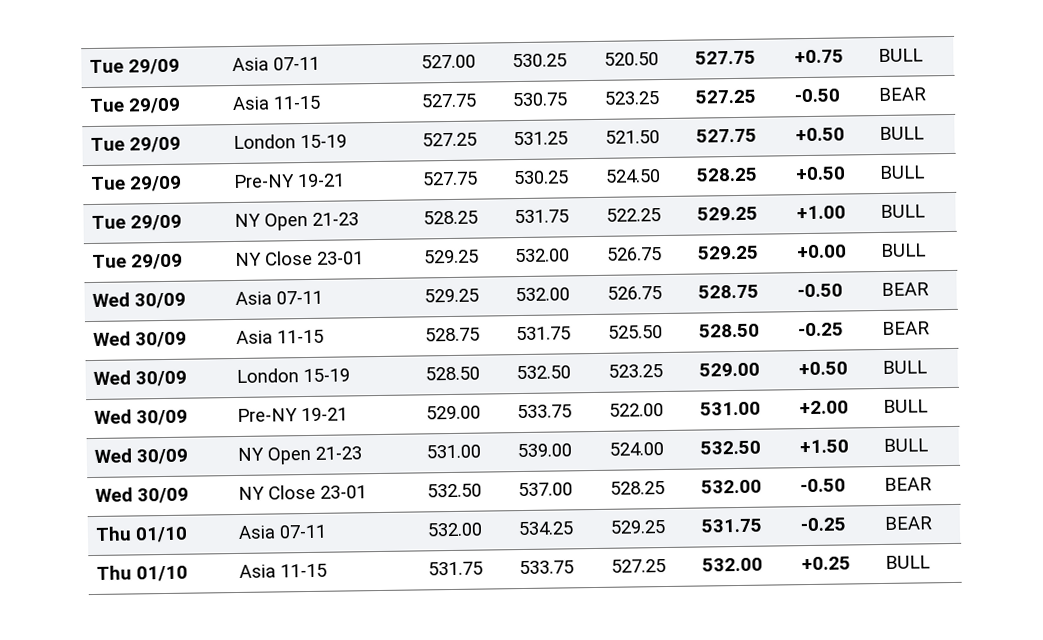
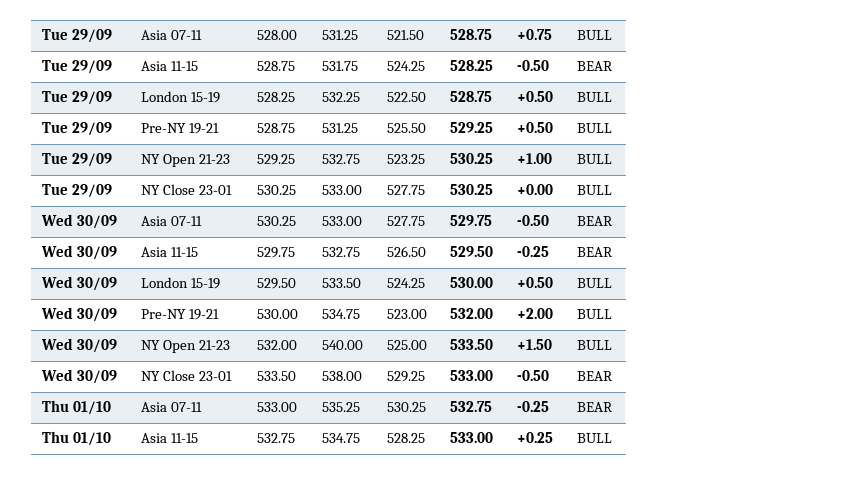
[421,54,477,69] [512,53,568,68] [604,52,660,66] [695,50,757,65] 527.00 | 530.25 | 520.50 | 527.75 -> [257,30,298,40] [322,30,359,40] [387,30,425,40] [450,29,493,40] 528.00 | 531.25 | 521.50 | 528.75
[421,93,478,108] [512,92,569,107] [604,91,660,105] [695,89,757,104] 527.75 | 530.75 | 523.25 | 527.25 -> [257,61,296,71] [322,61,359,71] [387,61,426,71] [450,60,494,71] 528.75 | 531.75 | 524.25 | 528.25
[422,132,478,147] [513,131,569,146] [605,130,661,144] [696,128,758,143] 527.25 | 531.25 | 521.50 | 527.75 -> [257,92,296,102] [322,92,361,102] [387,92,427,102] [450,91,493,102] 528.25 | 532.25 | 522.50 | 528.75
[422,171,479,186] [513,170,570,185] [605,169,662,183] [696,167,759,182] 527.75 | 530.25 | 524.50 | 528.25 -> [257,123,296,133] [322,123,359,133] [387,123,427,133] [450,122,494,133] 528.75 | 531.25 | 525.50 | 529.25
[423,210,479,225] [514,209,570,224] [606,208,662,222] [697,206,759,221] 528.25 | 531.75 | 522.25 | 529.25 -> [257,154,296,165] [322,154,361,164] [387,154,426,164] [450,153,494,164] 529.25 | 532.75 | 523.25 | 530.25
[424,249,480,264] [515,248,571,263] [607,247,663,261] [697,245,760,260] 529.25 | 532.00 | 526.75 | 529.25 -> [257,185,297,195] [322,185,363,195] [387,185,426,195] [450,184,494,195] 530.25 | 533.00 | 527.75 | 530.25
[424,288,480,303] [515,287,571,302] [607,286,663,300] [698,284,760,299] 529.25 | 532.00 | 526.75 | 528.75 -> [257,216,297,226] [322,216,363,226] [387,216,426,226] [450,215,493,226] 530.25 | 533.00 | 527.75 | 529.75
[425,327,481,342] [516,326,572,341] [608,325,664,339] [699,323,761,338] 528.75 | 531.75 | 525.50 | 528.50 -> [257,247,296,258] [322,247,361,257] [387,246,427,257] [450,246,494,257] 529.75 | 532.75 | 526.50 | 529.50
[425,366,481,381] [516,365,572,380] [608,364,664,378] [699,362,761,377] 528.50 | 532.50 | 523.25 | 529.00 -> [257,278,297,289] [322,278,362,288] [387,278,426,288] [450,277,494,288] 529.50 | 533.50 | 524.25 | 530.00
[426,405,482,420] [517,404,573,419] [609,403,665,417] [700,401,762,416] 529.00 | 533.75 | 522.00 | 531.00 -> [257,309,299,319] [322,309,361,319] [387,309,428,319] [450,308,494,319] 530.00 | 534.75 | 523.00 | 532.00
[426,444,482,459] [517,443,573,458] [609,442,665,456] [700,440,762,455] 531.00 | 539.00 | 524.00 | 532.50 -> [257,340,298,350] [322,340,364,350] [387,340,428,350] [450,339,494,350] 532.00 | 540.00 | 525.00 | 533.50
[427,483,483,498] [518,482,574,497] [610,481,666,495] [701,479,763,494] 532.50 | 537.00 | 528.25 | 532.00 -> [257,371,297,381] [322,371,363,381] [387,371,426,382] [450,370,494,381] 533.50 | 538.00 | 529.25 | 533.00
[427,522,484,537] [518,521,574,536] [610,520,666,534] [701,518,763,533] 532.00 | 534.25 | 529.25 | 531.75 -> [257,402,298,412] [322,402,361,412] [387,402,427,412] [450,401,493,412] 533.00 | 535.25 | 530.25 | 532.75
[428,561,484,576] [519,560,575,575] [611,559,667,573] [702,557,764,572] 531.75 | 533.75 | 527.25 | 532.00 -> [257,433,296,443] [322,433,361,443] [387,433,426,443] [450,432,494,443] 532.75 | 534.75 | 528.25 | 533.00

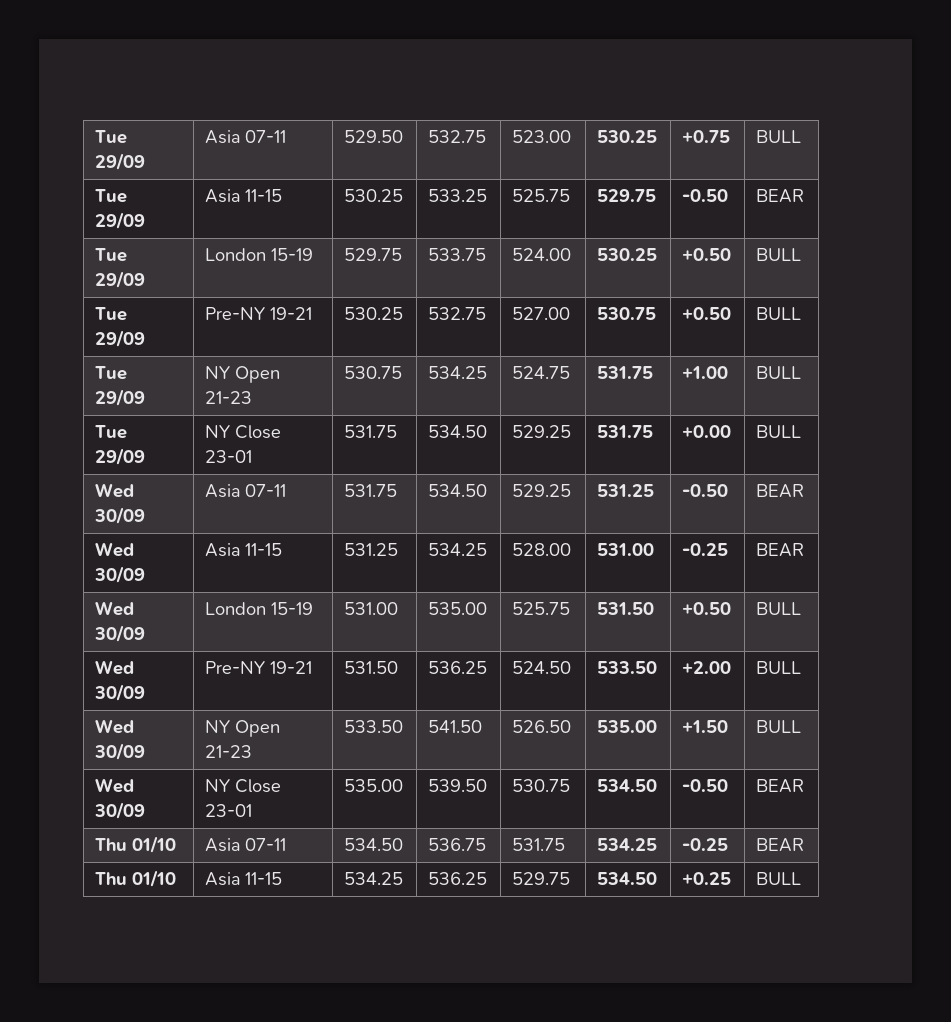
[257,30,298,40] [322,30,359,40] [387,30,425,40] [450,29,493,40] 528.00 | 531.25 | 521.50 | 528.75 -> [344,130,404,143] [428,130,487,143] [512,130,572,143] [597,130,658,143] 529.50 | 532.75 | 523.00 | 530.25
[257,61,296,71] [322,61,359,71] [387,61,426,71] [450,60,494,71] 528.75 | 531.75 | 524.25 | 528.25 -> [344,189,404,202] [428,189,488,202] [512,189,571,202] [597,189,657,202] 530.25 | 533.25 | 525.75 | 529.75
[257,92,296,102] [322,92,361,102] [387,92,427,102] [450,91,493,102] 528.25 | 532.25 | 522.50 | 528.75 -> [344,248,403,261] [428,248,487,261] [512,248,572,261] [597,248,658,261] 529.75 | 533.75 | 524.00 | 530.25
[257,123,296,133] [322,123,359,133] [387,123,427,133] [450,122,494,133] 528.75 | 531.25 | 525.50 | 529.25 -> [344,307,404,320] [428,307,487,320] [512,307,571,320] [597,307,657,320] 530.25 | 532.75 | 527.00 | 530.75
[257,154,296,165] [322,154,361,164] [387,154,426,164] [450,153,494,164] 529.25 | 532.75 | 523.25 | 530.25 -> [344,366,403,379] [428,366,488,379] [512,366,571,379] [597,366,654,379] 530.75 | 534.25 | 524.75 | 531.75
[257,185,297,195] [322,185,363,195] [387,185,426,195] [450,184,494,195] 530.25 | 533.00 | 527.75 | 530.25 -> [344,425,398,438] [428,425,488,438] [512,425,572,438] [597,425,654,438] 531.75 | 534.50 | 529.25 | 531.75
[257,216,297,226] [322,216,363,226] [387,216,426,226] [450,215,493,226] 530.25 | 533.00 | 527.75 | 529.75 -> [344,484,398,497] [428,484,488,497] [512,484,572,497] [597,484,655,497] 531.75 | 534.50 | 529.25 | 531.25
[257,247,296,258] [322,247,361,257] [387,246,427,257] [450,246,494,257] 529.75 | 532.75 | 526.50 | 529.50 -> [344,543,399,556] [428,543,488,556] [512,543,572,556] [597,543,655,556] 531.25 | 534.25 | 528.00 | 531.00
[257,278,297,289] [322,278,362,288] [387,278,426,288] [450,277,494,288] 529.50 | 533.50 | 524.25 | 530.00 -> [344,602,399,615] [428,602,488,615] [512,602,571,615] [597,602,655,615] 531.00 | 535.00 | 525.75 | 531.50
[257,309,299,319] [322,309,361,319] [387,309,428,319] [450,308,494,319] 530.00 | 534.75 | 523.00 | 532.00 -> [344,661,399,674] [428,661,488,674] [512,661,572,674] [597,661,658,674] 531.50 | 536.25 | 524.50 | 533.50
[257,340,298,350] [322,340,364,350] [387,340,428,350] [450,339,494,350] 532.00 | 540.00 | 525.00 | 533.50 -> [344,720,404,733] [428,720,483,733] [512,720,572,733] [597,720,658,733] 533.50 | 541.50 | 526.50 | 535.00
[257,371,297,381] [322,371,363,381] [387,371,426,382] [450,370,494,381] 533.50 | 538.00 | 529.25 | 533.00 -> [344,779,404,792] [428,779,488,792] [512,779,571,792] [597,779,658,792] 535.00 | 539.50 | 530.75 | 534.50
[257,402,298,412] [322,402,361,412] [387,402,427,412] [450,401,493,412] 533.00 | 535.25 | 530.25 | 532.75 -> [344,838,404,851] [428,838,487,851] [512,838,566,851] [597,838,658,851] 534.50 | 536.75 | 531.75 | 534.25
[257,433,296,443] [322,433,361,443] [387,433,426,443] [450,432,494,443] 532.75 | 534.75 | 528.25 | 533.00 -> [344,872,404,885] [428,872,488,885] [512,872,571,885] [597,872,658,885] 534.25 | 536.25 | 529.75 | 534.50

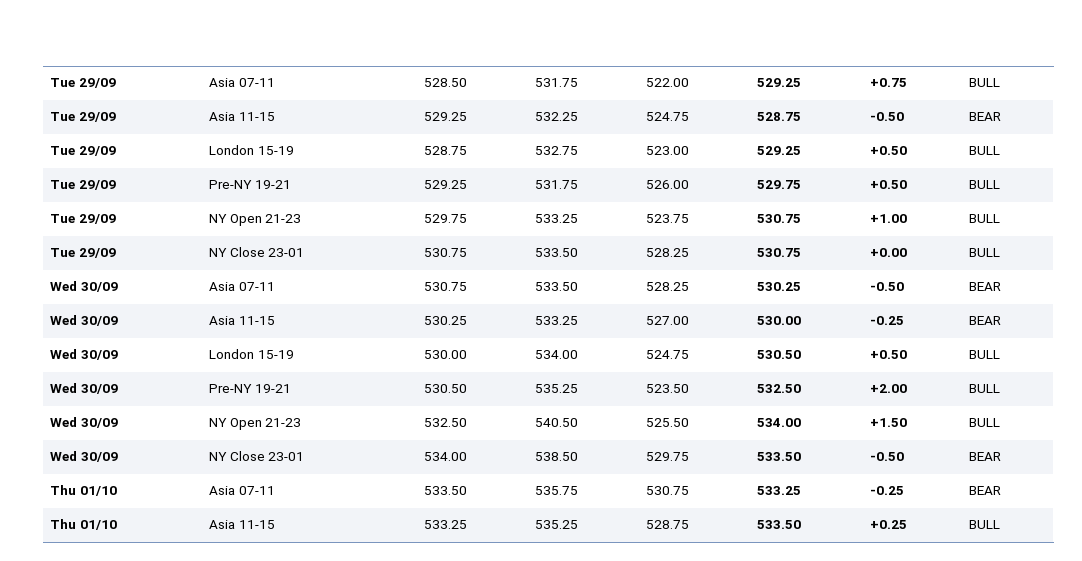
[344,130,404,143] [428,130,487,143] [512,130,572,143] [597,130,658,143] 529.50 | 532.75 | 523.00 | 530.25 -> [424,78,468,87] [535,78,579,87] [646,78,690,87] [757,78,802,87] 528.50 | 531.75 | 522.00 | 529.25
[344,189,404,202] [428,189,488,202] [512,189,571,202] [597,189,657,202] 530.25 | 533.25 | 525.75 | 529.75 -> [424,112,468,121] [535,112,579,121] [646,112,690,121] [757,112,802,121] 529.25 | 532.25 | 524.75 | 528.75
[344,248,403,261] [428,248,487,261] [512,248,572,261] [597,248,658,261] 529.75 | 533.75 | 524.00 | 530.25 -> [424,146,468,155] [535,146,579,155] [646,146,690,155] [757,146,802,155] 528.75 | 532.75 | 523.00 | 529.25
[344,307,404,320] [428,307,487,320] [512,307,571,320] [597,307,657,320] 530.25 | 532.75 | 527.00 | 530.75 -> [424,180,468,189] [535,180,579,189] [646,180,690,189] [757,180,802,189] 529.25 | 531.75 | 526.00 | 529.75
[344,366,403,379] [428,366,488,379] [512,366,571,379] [597,366,654,379] 530.75 | 534.25 | 524.75 | 531.75 -> [424,214,468,223] [535,214,579,223] [646,214,690,223] [757,214,802,223] 529.75 | 533.25 | 523.75 | 530.75
[344,425,398,438] [428,425,488,438] [512,425,572,438] [597,425,654,438] 531.75 | 534.50 | 529.25 | 531.75 -> [424,248,468,257] [535,248,579,257] [646,248,690,257] [757,248,802,257] 530.75 | 533.50 | 528.25 | 530.75
[344,484,398,497] [428,484,488,497] [512,484,572,497] [597,484,655,497] 531.75 | 534.50 | 529.25 | 531.25 -> [424,282,468,291] [535,282,579,291] [646,282,690,291] [757,282,802,291] 530.75 | 533.50 | 528.25 | 530.25
[344,543,399,556] [428,543,488,556] [512,543,572,556] [597,543,655,556] 531.25 | 534.25 | 528.00 | 531.00 -> [424,316,468,325] [535,316,579,325] [646,316,690,325] [757,316,802,325] 530.25 | 533.25 | 527.00 | 530.00
[344,602,399,615] [428,602,488,615] [512,602,571,615] [597,602,655,615] 531.00 | 535.00 | 525.75 | 531.50 -> [424,350,468,359] [535,350,579,359] [646,350,690,359] [757,350,802,359] 530.00 | 534.00 | 524.75 | 530.50
[344,661,399,674] [428,661,488,674] [512,661,572,674] [597,661,658,674] 531.50 | 536.25 | 524.50 | 533.50 -> [424,384,468,393] [535,384,579,393] [646,384,690,393] [757,384,802,393] 530.50 | 535.25 | 523.50 | 532.50
[344,720,404,733] [428,720,483,733] [512,720,572,733] [597,720,658,733] 533.50 | 541.50 | 526.50 | 535.00 -> [424,418,468,427] [535,418,579,427] [646,418,690,427] [757,418,802,427] 532.50 | 540.50 | 525.50 | 534.00
[344,779,404,792] [428,779,488,792] [512,779,571,792] [597,779,658,792] 535.00 | 539.50 | 530.75 | 534.50 -> [424,452,468,461] [535,452,579,461] [646,452,690,461] [757,452,802,461] 534.00 | 538.50 | 529.75 | 533.50
[344,838,404,851] [428,838,487,851] [512,838,566,851] [597,838,658,851] 534.50 | 536.75 | 531.75 | 534.25 -> [424,486,468,495] [535,486,579,495] [646,486,690,495] [757,486,802,495] 533.50 | 535.75 | 530.75 | 533.25
[344,872,404,885] [428,872,488,885] [512,872,571,885] [597,872,658,885] 534.25 | 536.25 | 529.75 | 534.50 -> [424,520,468,529] [535,520,579,529] [646,520,690,529] [757,520,802,529] 533.25 | 535.25 | 528.75 | 533.50

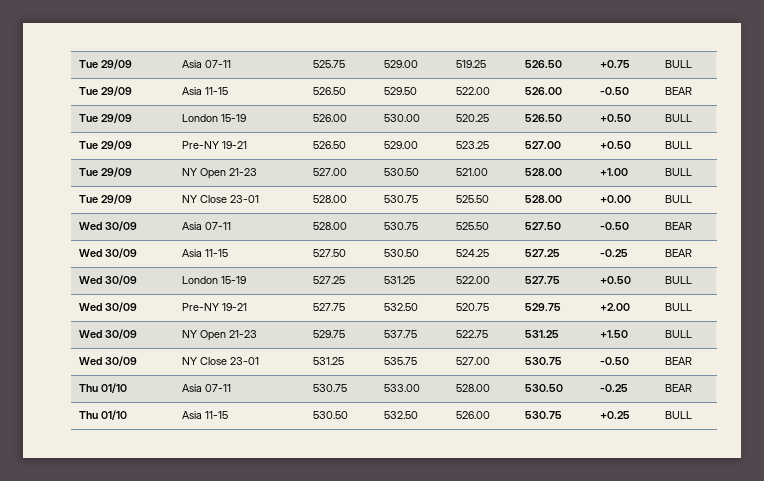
[424,78,468,87] [535,78,579,87] [646,78,690,87] [757,78,802,87] 528.50 | 531.75 | 522.00 | 529.25 -> [312,60,345,68] [383,60,418,68] [455,60,486,68] [524,60,562,68] 525.75 | 529.00 | 519.25 | 526.50
[424,112,468,121] [535,112,579,121] [646,112,690,121] [757,112,802,121] 529.25 | 532.25 | 524.75 | 528.75 -> [312,87,346,95] [383,87,417,95] [455,87,490,95] [524,87,562,95] 526.50 | 529.50 | 522.00 | 526.00
[424,146,468,155] [535,146,579,155] [646,146,690,155] [757,146,802,155] 528.75 | 532.75 | 523.00 | 529.25 -> [312,114,347,122] [383,114,420,122] [455,114,489,122] [524,114,562,122] 526.00 | 530.00 | 520.25 | 526.50
[424,180,468,189] [535,180,579,189] [646,180,690,189] [757,180,802,189] 529.25 | 531.75 | 526.00 | 529.75 -> [312,141,346,149] [383,141,418,149] [455,141,489,149] [524,141,561,149] 526.50 | 529.00 | 523.25 | 527.00
[424,214,468,223] [535,214,579,223] [646,214,690,223] [757,214,802,223] 529.75 | 533.25 | 523.75 | 530.75 -> [312,168,347,176] [383,168,419,176] [455,168,488,176] [524,168,562,176] 527.00 | 530.50 | 521.00 | 528.00
[424,248,468,257] [535,248,579,257] [646,248,690,257] [757,248,802,257] | 530.75 | 533.50 | 528.25 | 530.75 -> [312,195,347,203] [383,195,418,203] [455,195,489,203] [524,195,562,203] | 528.00 | 530.75 | 525.50 | 528.00
[424,282,468,291] [535,282,579,291] [646,282,690,291] [757,282,802,291] | 530.75 | 533.50 | 528.25 | 530.25 -> [312,222,347,230] [383,222,418,230] [455,222,489,230] [524,222,561,230] | 528.00 | 530.75 | 525.50 | 527.50
[424,316,468,325] [535,316,579,325] [646,316,690,325] [757,316,802,325] 530.25 | 533.25 | 527.00 | 530.00 -> [312,249,346,257] [383,249,419,257] [455,249,489,257] [524,249,560,257] 527.50 | 530.50 | 524.25 | 527.25
[424,350,468,359] [535,350,579,359] [646,350,690,359] [757,350,802,359] 530.00 | 534.00 | 524.75 | 530.50 -> [312,276,345,284] [383,276,415,284] [455,276,490,284] [524,276,560,284] 527.25 | 531.25 | 522.00 | 527.75
[424,384,468,393] [535,384,579,393] [646,384,690,393] [757,384,802,393] 530.50 | 535.25 | 523.50 | 532.50 -> [312,303,345,311] [383,303,418,311] [455,303,489,311] [524,303,561,311] 527.75 | 532.50 | 520.75 | 529.75
[424,418,468,427] [535,418,579,427] [646,418,690,427] [757,418,802,427] 532.50 | 540.50 | 525.50 | 534.00 -> [312,330,345,338] [383,330,417,338] [455,330,488,338] [524,330,559,338] 529.75 | 537.75 | 522.75 | 531.25
[424,452,468,461] [535,452,579,461] [646,452,690,461] [757,452,802,461] 534.00 | 538.50 | 529.75 | 533.50 -> [312,357,344,365] [383,357,417,365] [455,357,490,365] [524,357,562,365] 531.25 | 535.75 | 527.00 | 530.75
[424,486,468,495] [535,486,579,495] [646,486,690,495] [757,486,802,495] | 533.50 | 535.75 | 530.75 | 533.25 -> [312,384,347,392] [383,384,420,392] [455,384,490,392] [524,384,563,392] | 530.75 | 533.00 | 528.00 | 530.50
[424,520,468,529] [535,520,579,529] [646,520,690,529] [757,520,802,529] 533.25 | 535.25 | 528.75 | 533.50 -> [312,411,348,419] [383,411,418,419] [455,411,490,419] [524,411,562,419] 530.50 | 532.50 | 526.00 | 530.75

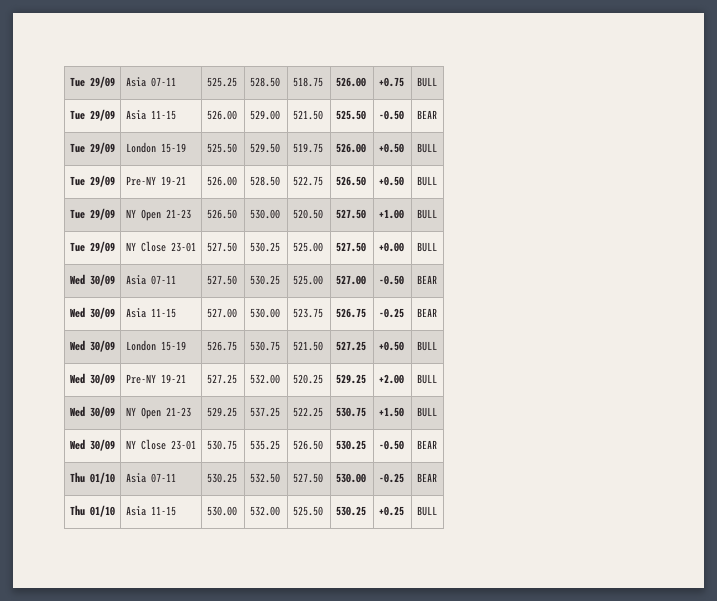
[312,60,345,68] [383,60,418,68] [455,60,486,68] [524,60,562,68] 525.75 | 529.00 | 519.25 | 526.50 -> [206,77,237,87] [249,77,280,87] [292,77,323,87] [335,77,366,87] 525.25 | 528.50 | 518.75 | 526.00
[312,87,346,95] [383,87,417,95] [455,87,490,95] [524,87,562,95] 526.50 | 529.50 | 522.00 | 526.00 -> [206,110,237,120] [249,110,280,120] [292,110,323,120] [335,110,366,120] 526.00 | 529.00 | 521.50 | 525.50
[312,114,347,122] [383,114,420,122] [455,114,489,122] [524,114,562,122] 526.00 | 530.00 | 520.25 | 526.50 -> [206,143,237,153] [249,143,280,153] [292,143,323,153] [335,143,366,153] 525.50 | 529.50 | 519.75 | 526.00
[312,141,346,149] [383,141,418,149] [455,141,489,149] [524,141,561,149] 526.50 | 529.00 | 523.25 | 527.00 -> [206,176,237,186] [249,176,280,186] [292,176,323,186] [335,176,366,186] 526.00 | 528.50 | 522.75 | 526.50
[312,168,347,176] [383,168,419,176] [455,168,488,176] [524,168,562,176] 527.00 | 530.50 | 521.00 | 528.00 -> [206,209,237,219] [249,209,280,219] [292,209,323,219] [335,209,366,219] 526.50 | 530.00 | 520.50 | 527.50
[312,195,347,203] [383,195,418,203] [455,195,489,203] [524,195,562,203] 528.00 | 530.75 | 525.50 | 528.00 -> [206,242,237,252] [249,242,280,252] [292,242,323,252] [335,242,366,252] 527.50 | 530.25 | 525.00 | 527.50
[312,222,347,230] [383,222,418,230] [455,222,489,230] [524,222,561,230] 528.00 | 530.75 | 525.50 | 527.50 -> [206,275,237,285] [249,275,280,285] [292,275,323,285] [335,275,366,285] 527.50 | 530.25 | 525.00 | 527.00
[312,249,346,257] [383,249,419,257] [455,249,489,257] [524,249,560,257] 527.50 | 530.50 | 524.25 | 527.25 -> [206,308,237,318] [249,308,280,318] [292,308,323,318] [335,308,366,318] 527.00 | 530.00 | 523.75 | 526.75
[312,276,345,284] [383,276,415,284] [455,276,490,284] [524,276,560,284] 527.25 | 531.25 | 522.00 | 527.75 -> [206,341,237,351] [249,341,280,351] [292,341,323,351] [335,341,366,351] 526.75 | 530.75 | 521.50 | 527.25
[312,303,345,311] [383,303,418,311] [455,303,489,311] [524,303,561,311] 527.75 | 532.50 | 520.75 | 529.75 -> [206,374,237,384] [249,374,280,384] [292,374,323,384] [335,374,366,384] 527.25 | 532.00 | 520.25 | 529.25
[312,330,345,338] [383,330,417,338] [455,330,488,338] [524,330,559,338] 529.75 | 537.75 | 522.75 | 531.25 -> [206,407,237,417] [249,407,280,417] [292,407,323,417] [335,407,366,417] 529.25 | 537.25 | 522.25 | 530.75
[312,357,344,365] [383,357,417,365] [455,357,490,365] [524,357,562,365] 531.25 | 535.75 | 527.00 | 530.75 -> [206,440,237,450] [249,440,280,450] [292,440,323,450] [335,440,366,450] 530.75 | 535.25 | 526.50 | 530.25
[312,384,347,392] [383,384,420,392] [455,384,490,392] [524,384,563,392] 530.75 | 533.00 | 528.00 | 530.50 -> [206,473,237,483] [249,473,280,483] [292,473,323,483] [335,473,366,483] 530.25 | 532.50 | 527.50 | 530.00
[312,411,348,419] [383,411,418,419] [455,411,490,419] [524,411,562,419] 530.50 | 532.50 | 526.00 | 530.75 -> [206,506,237,516] [249,506,280,516] [292,506,323,516] [335,506,366,516] 530.00 | 532.00 | 525.50 | 530.25

